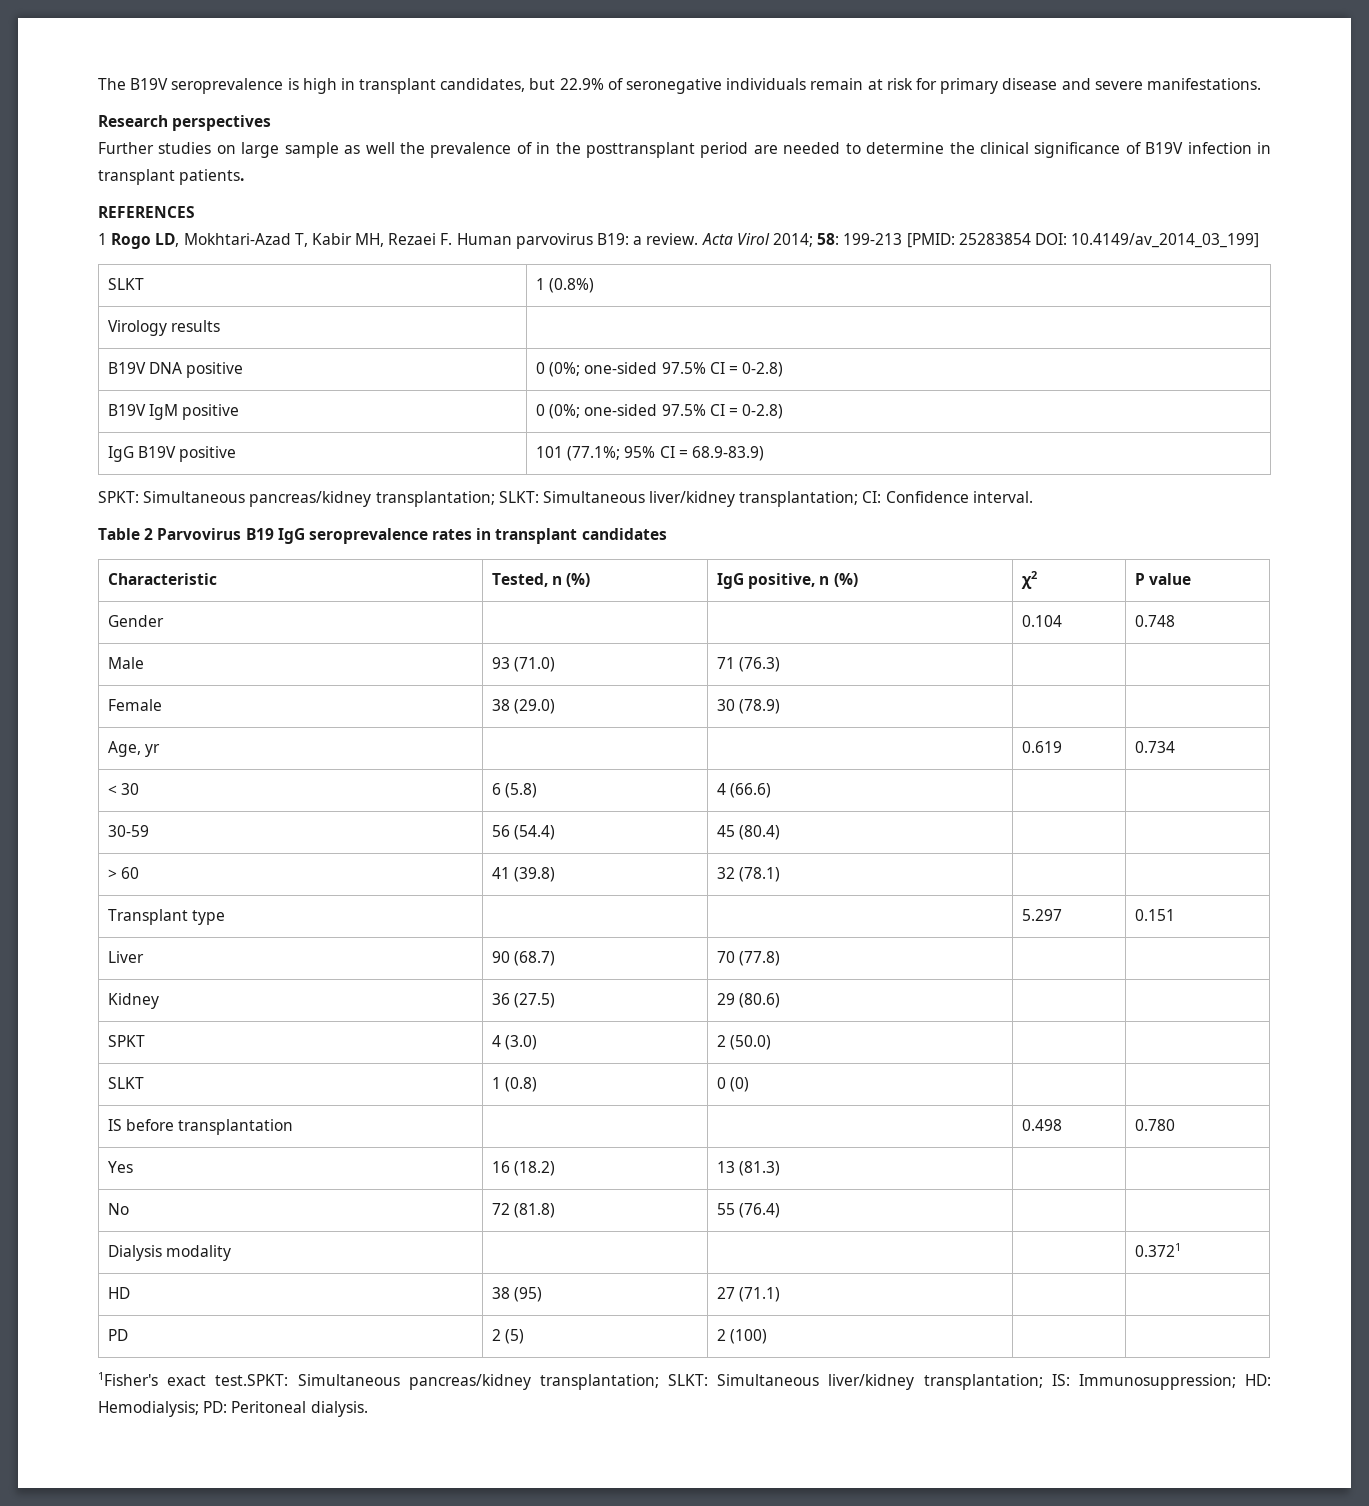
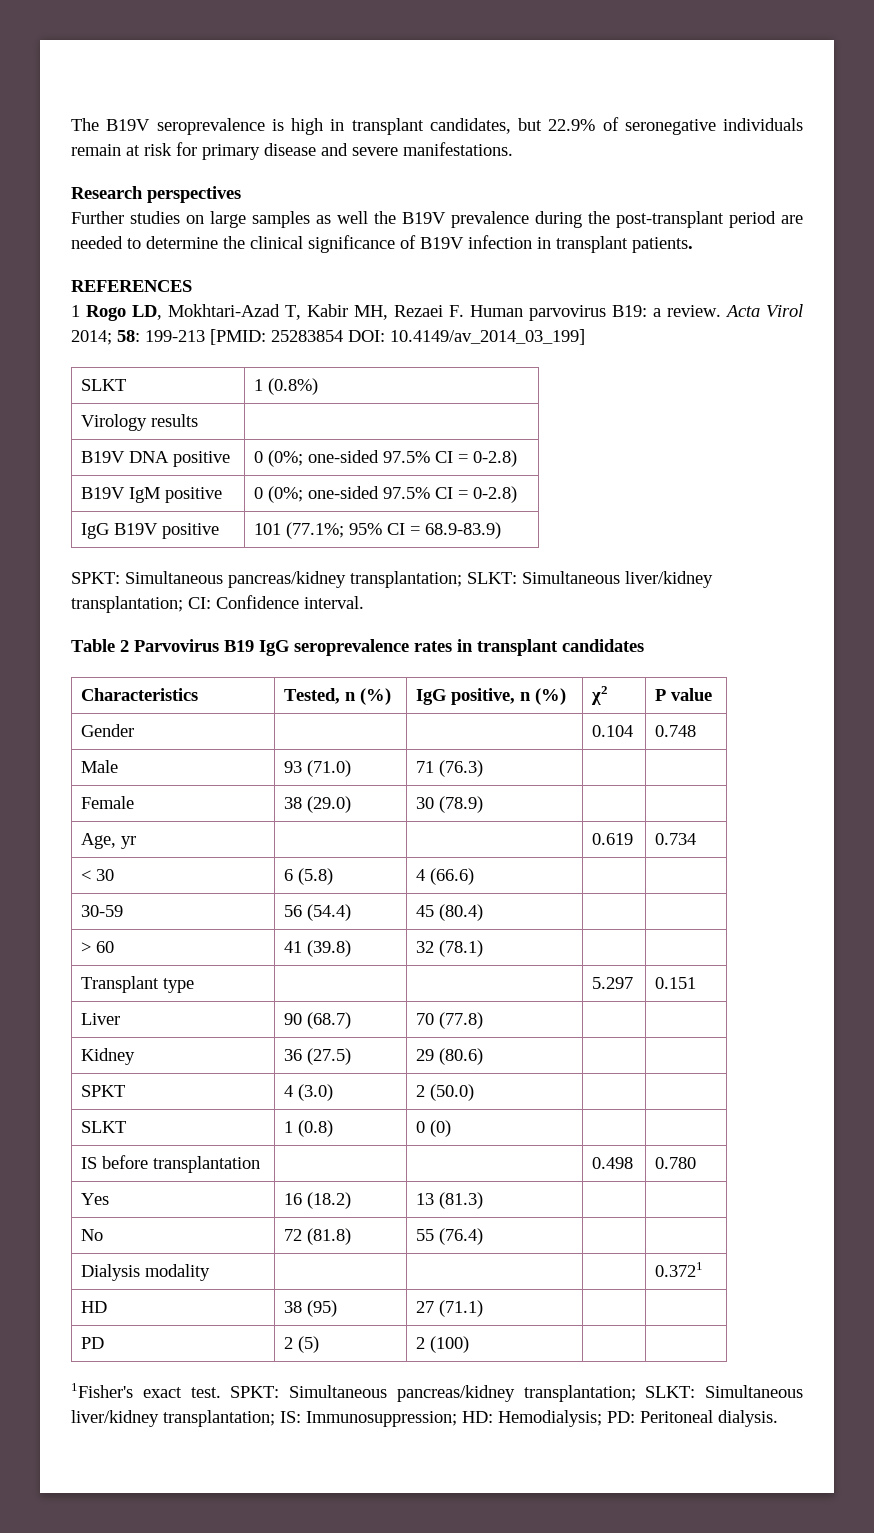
[284,142,339,158] sample -> [252,211,310,228] samples
[430,142,695,158] prevalence of in the posttransplant -> [402,211,724,228] B19V prevalence during the post-transplant
[108,573,218,585] Characteristic -> [81,688,199,701] Characteristics
[215,1374,289,1386] test.SPKT: -> [190,1386,280,1398] test. SPKT:

